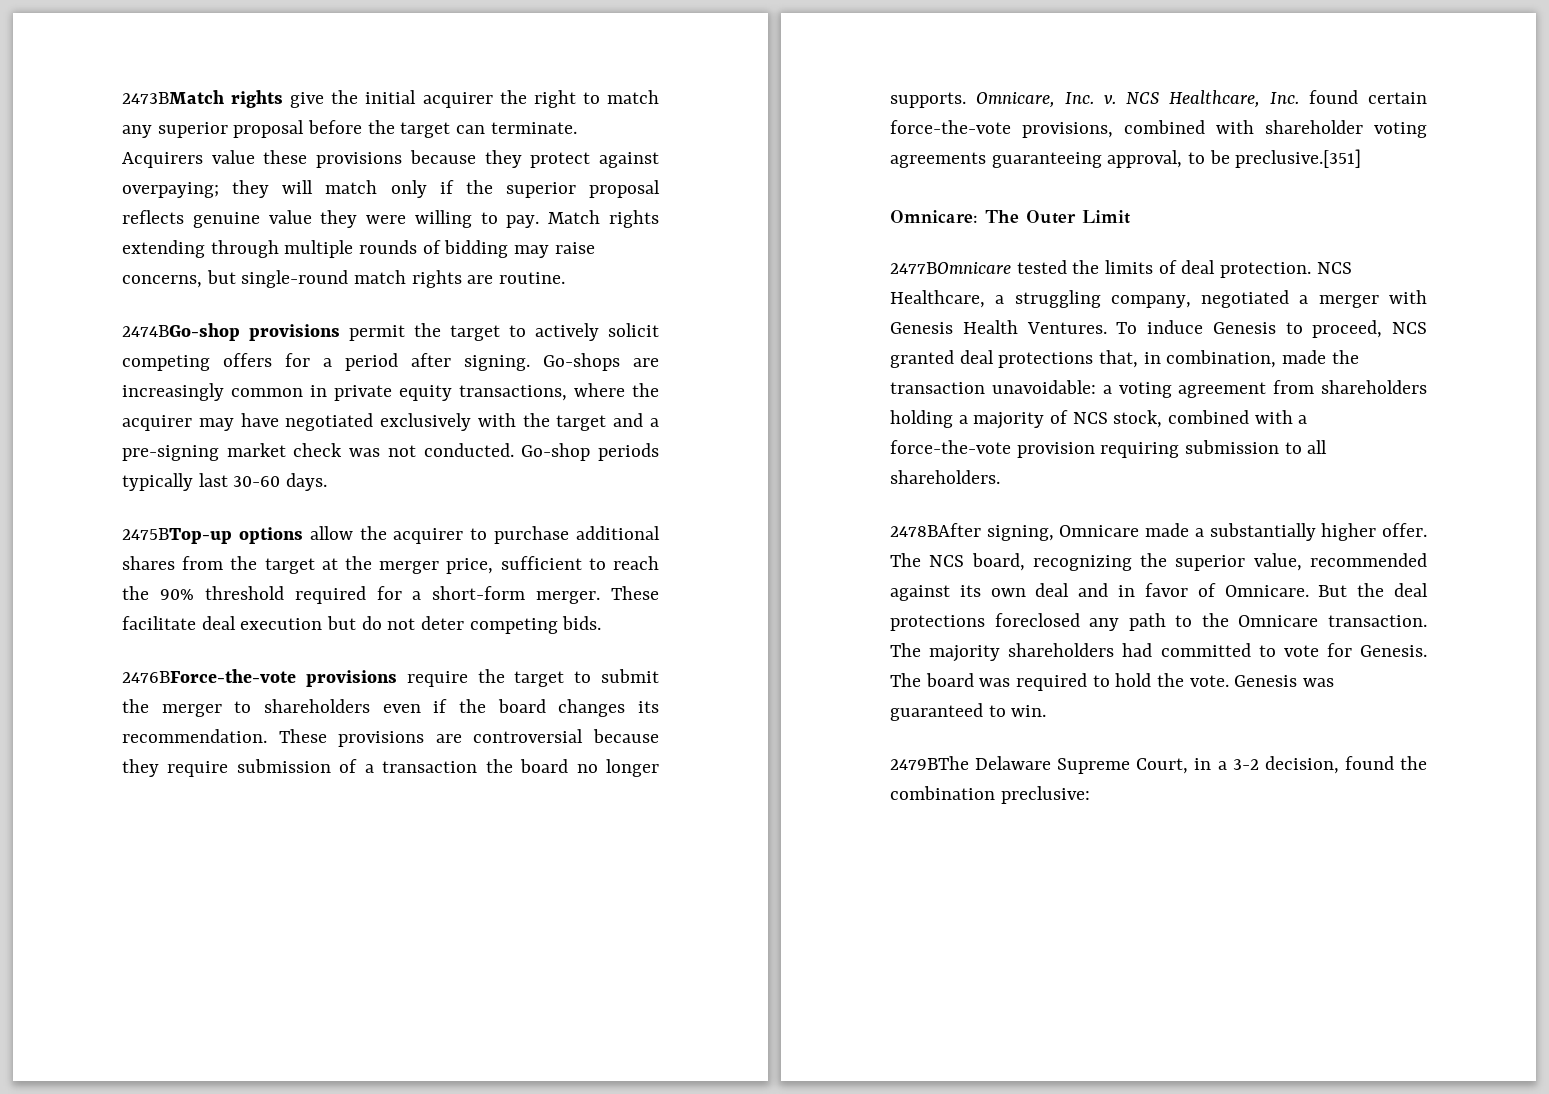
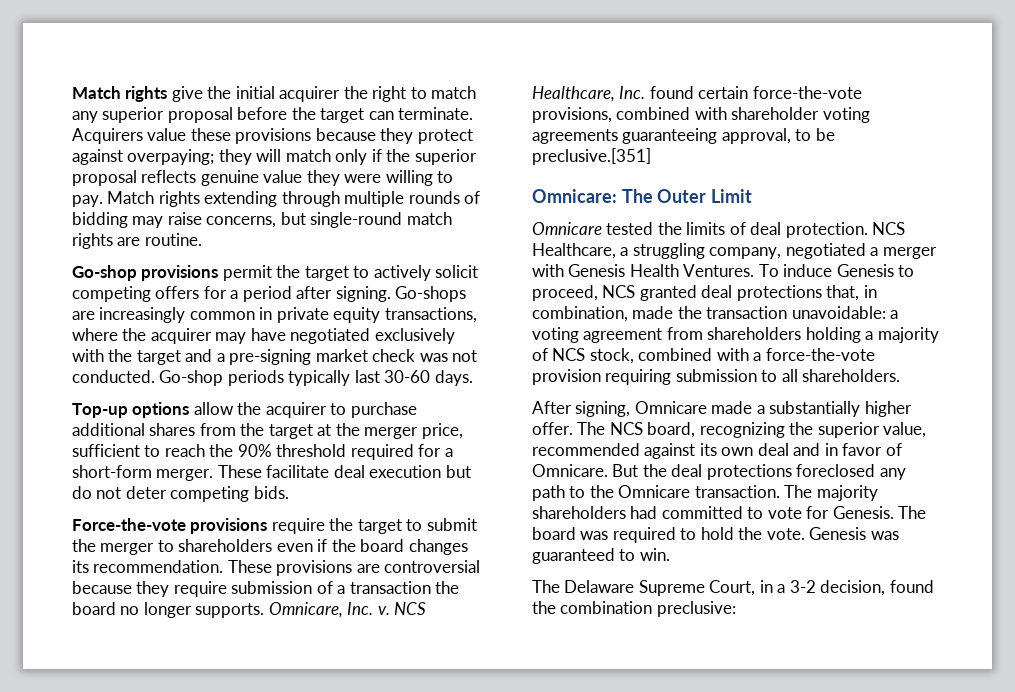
[122,90,224,104] 2473BMatch -> [72,86,121,99] Match
[122,323,240,341] 2474BGo-shop -> [72,265,137,281] Go-shop
[122,528,232,544] 2475BTop-up -> [72,403,128,418] Top-up
[122,669,296,683] 2476BForce-the-vote -> [72,518,186,531] Force-the-vote
[890,262,1011,274] 2477BOmnicare -> [532,222,602,235] Omnicare
[890,523,981,537] 2478BAfter -> [532,401,572,414] After
[890,756,969,770] 2479BThe -> [532,580,560,593] The

